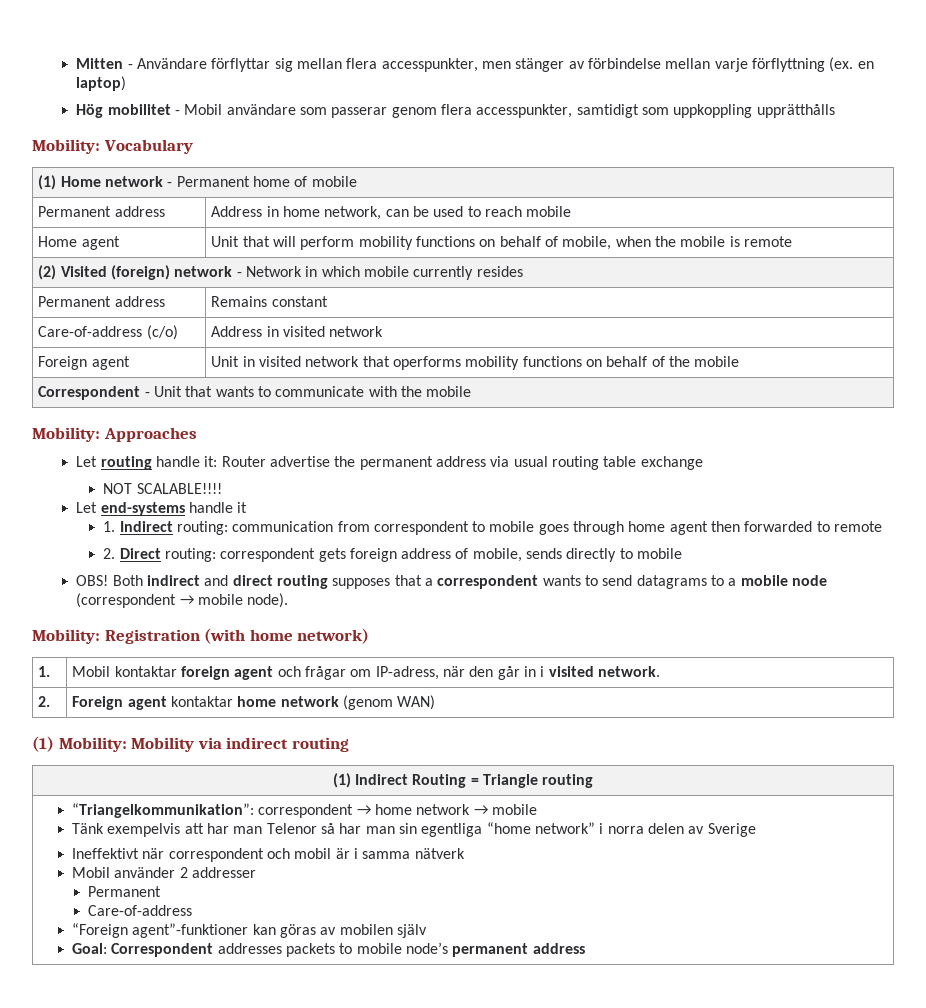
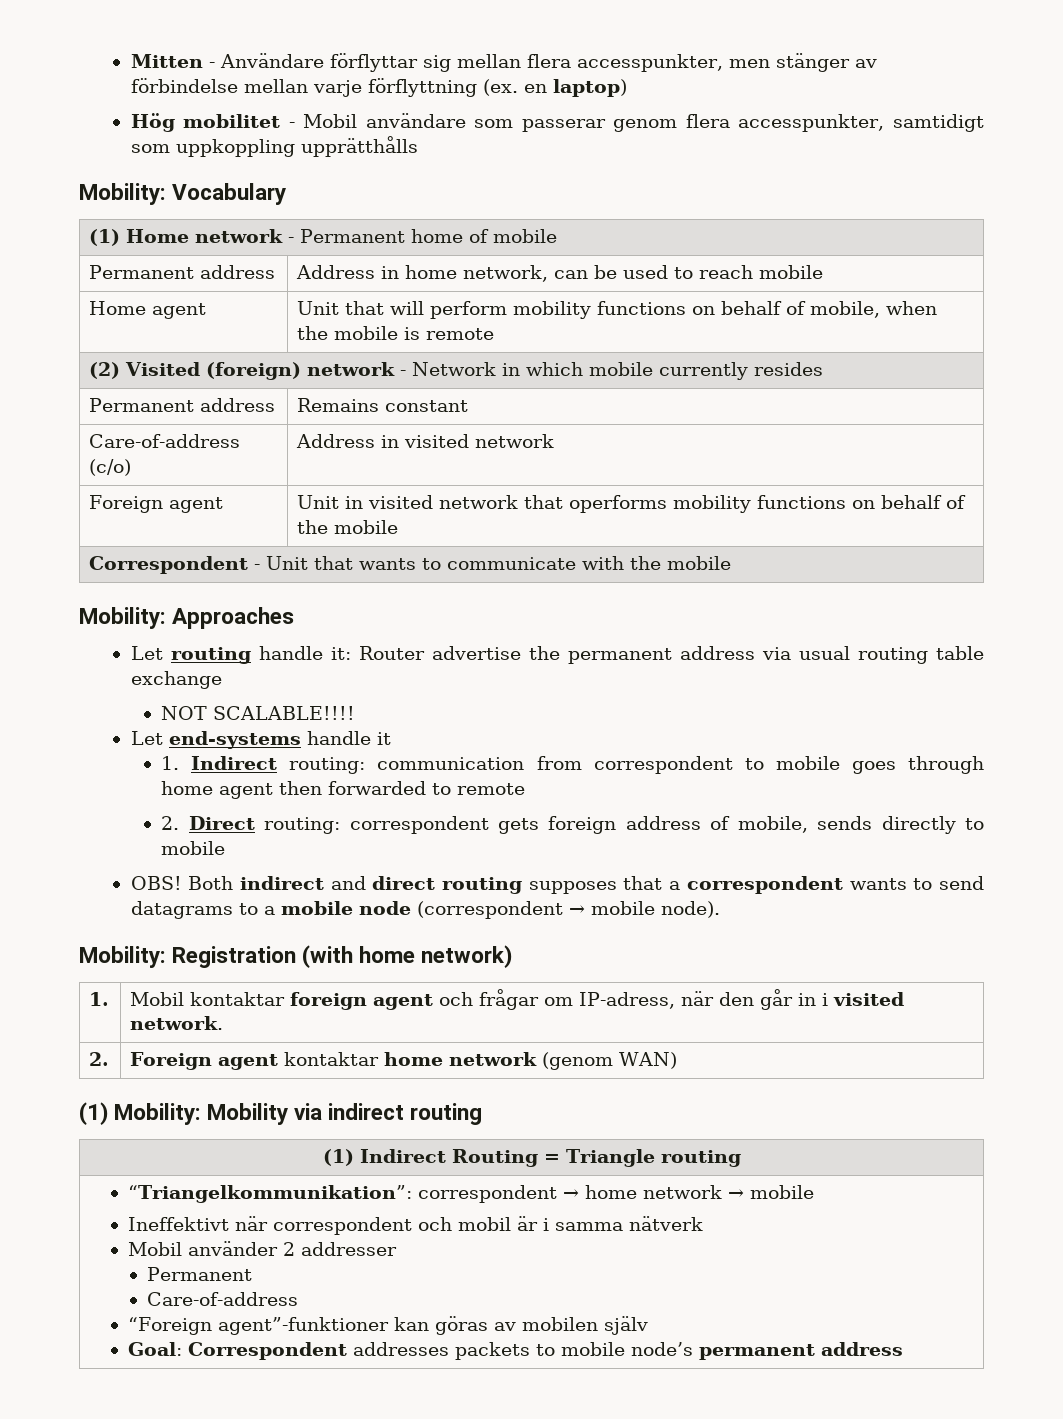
[72,822,756,837] // Tänk exempelvis att har man Telenor så har man sin egentliga “home network” i norra delen av Sverige -> (815, 1192) none

